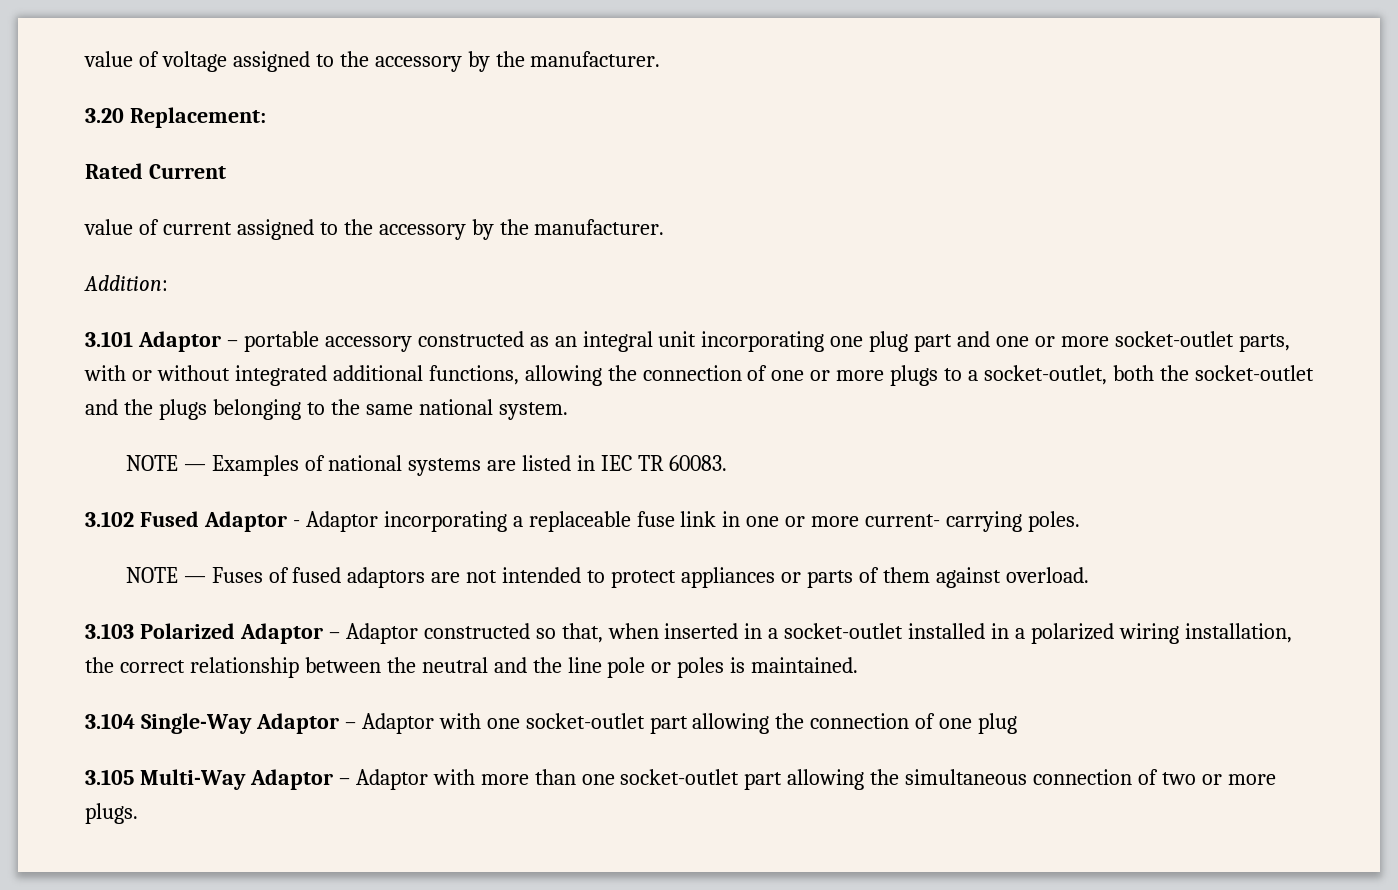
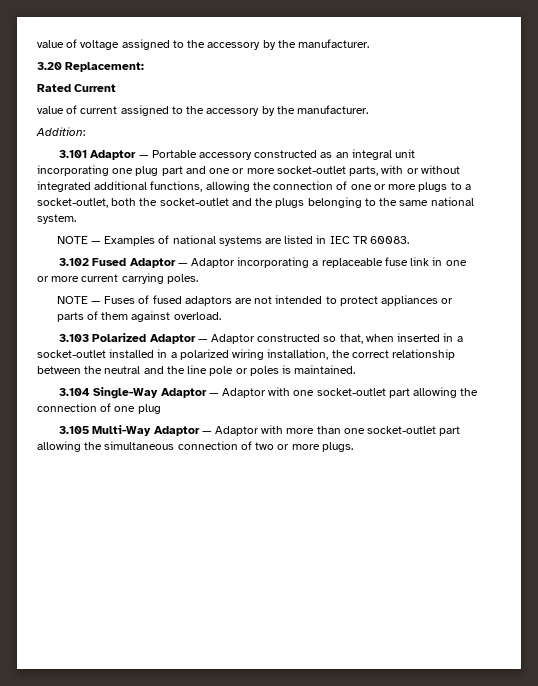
[226,331,319,352] – portable -> [138,150,197,158] — Portable
[292,520,300,527] - -> [177,263,188,266] —
[865,514,941,527] current- -> [81,274,119,282] current
[328,632,340,639] – -> [197,339,208,342] —
[344,722,356,729] – -> [208,393,219,396] —
[338,778,350,785] – -> [201,431,212,434] —

